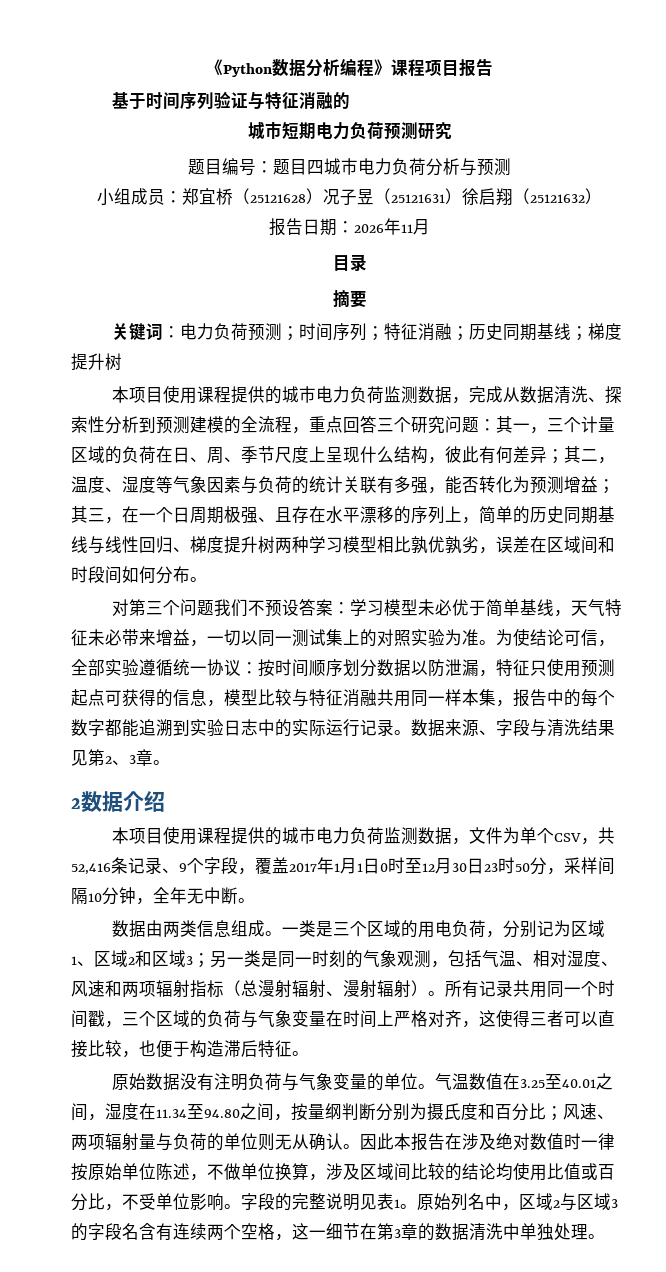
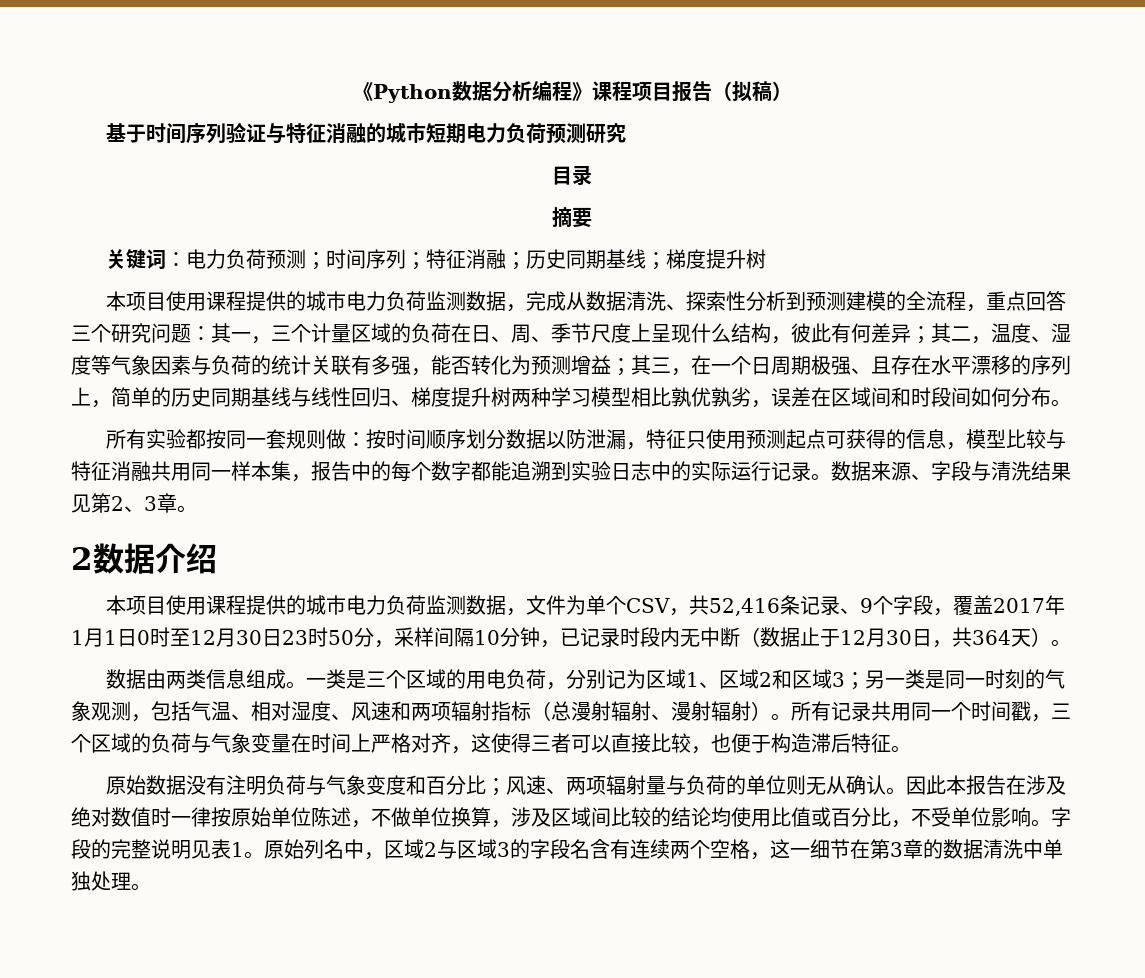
(493, 67) none -> [711,81,792,102] （拟稿）
(351, 100) // -> (387, 133) none
[188,158,511,176] [97,188,602,206] [269,218,430,236] // 题目编号：题目四城市电力负荷分析与预测 // 小组成员：郑宜桥（25121628）况子昱（25121631）徐启翔（25121632） // 报告日期：2026年11月 -> (627, 133) none
[112,599,623,617] [71,629,615,647] [71,659,241,676] 对第三个问题我们不预设答案：学习模型未必优于简单基线，天气特征未必带来增益，一切以同一测试集上的对照实验为准。为使结论可信，全部实验遵循统一协议 -> [106,429,347,449] 所有实验都按同一套规则做
[153,887,238,904] 全年无中断 -> [560,627,1051,648] 已记录时段内无中断（数据止于12月30日，共364天）
[350,1073,614,1091] [71,1103,461,1121] 量的单位。气温数值在3.25至40.01之间，湿度在11.34至94.80之间，按量纲判断分别为摄氏 -> (387, 785) none

